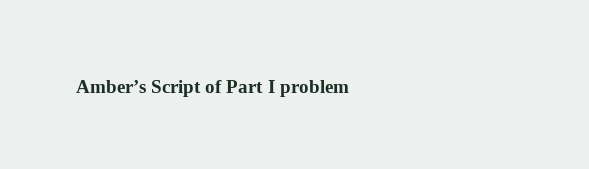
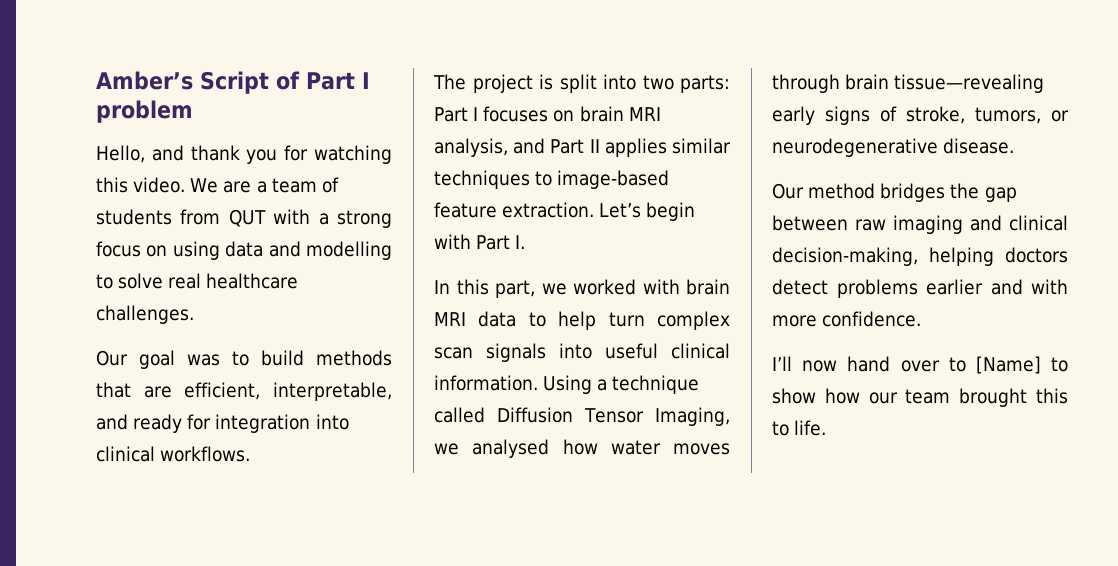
(349, 88) none -> [96,145,393,164] [96,177,339,193] [96,209,392,228] [96,241,392,260] [96,273,299,289] [96,305,194,324] [96,350,392,369] [96,382,392,401] [96,414,349,433] [96,446,251,462] [433,74,730,93] [434,106,661,122] [434,138,731,157] [434,170,670,189] [434,202,696,221] [434,234,526,250] [434,279,730,298] [434,311,730,330] [434,343,730,362] [434,375,700,394] [434,407,730,426] [434,439,730,458] [772,74,1045,93] [772,106,1069,125] [772,138,1015,157] [772,183,1017,202] [772,215,1068,234] [772,247,1068,266] [772,279,1068,298] [772,311,922,327] [772,356,1068,374] [772,388,1068,407] [772,420,827,436] // Hello, and thank you for watching this video. We are a team of students from QUT with a strong focus on using data and modelling to solve real healthcare challenges. // Our goal was to build methods that are efficient, interpretable, and ready for integration into clinical workflows. // The project is split into two parts: Part I focuses on brain MRI analysis, and Part II applies similar techniques to image-based feature extraction. Let’s begin with Part I. // In this part, we worked with brain MRI data to help turn complex scan signals into useful clinical information. Using a technique called Diffusion Tensor Imaging, we analysed how water moves through brain tissue—revealing early signs of stroke, tumors, or neurodegenerative disease. // Our method bridges the gap between raw imaging and clinical decision-making, helping doctors detect problems earlier and with more confidence. // I’ll now hand over to [Name] to show how our team brought this to life.

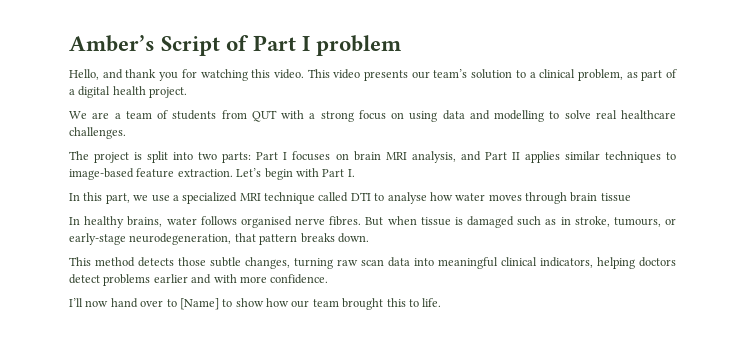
(186, 185) none -> [307,69,677,81] [69,86,188,98] This video presents our team’s solution to a clinical problem, as part of a digital health project. //
[96,350,392,369] [96,382,392,401] [96,414,349,433] [96,446,251,462] // Our goal was to build methods that are efficient, interpretable, and ready for integration into clinical workflows. -> (126, 133) none
[573,279,730,295] [434,311,730,330] [434,343,730,362] [434,375,700,394] [434,407,730,426] [434,439,550,458] worked with brain MRI data to help turn complex scan signals into useful clinical information. Using a technique called Diffusion Tensor Imaging, we analysed -> [151,192,427,204] use a specialized MRI technique called DTI to analyse
[894,74,1045,93] [772,106,1069,125] [772,138,1015,157] [772,183,1017,202] [772,215,1068,234] [772,247,918,266] tissue—revealing early signs of stroke, tumors, or neurodegenerative disease. // Our method bridges the gap between raw imaging and clinical decision-making, -> [600,193,631,202] [69,216,677,228] [69,233,369,245] [69,257,593,269] tissue // In healthy brains, water follows organised nerve fibres. But when tissue is damaged such as in stroke, tumours, or early-stage neurodegeneration, that pattern breaks down. // This method detects those subtle changes, turning raw scan data into meaningful clinical indicators,

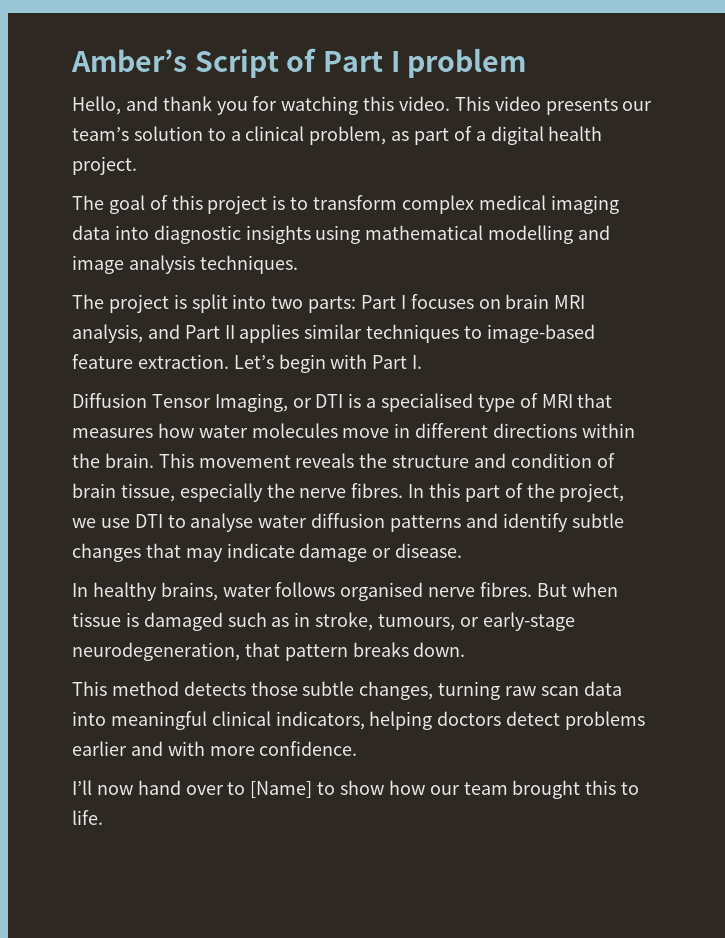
[69,110,676,122] [69,127,126,139] We are a team of students from QUT with a strong focus on using data and modelling to solve real healthcare challenges. -> [72,195,619,214] [72,225,611,244] [72,255,298,274] The goal of this project is to transform complex medical imaging data into diagnostic insights using mathematical modelling and image analysis techniques.
[69,192,631,204] In this part, we use a specialized MRI technique called DTI to analyse how water moves through brain tissue -> [72,393,613,412] [72,423,635,438] [72,453,615,468] [72,483,625,502] [72,513,624,532] [72,543,463,562] Diffusion Tensor Imaging, or DTI is a specialised type of MRI that measures how water molecules move in different directions within the brain. This movement reveals the structure and condition of brain tissue, especially the nerve fibres. In this part of the project, we use DTI to analyse water diffusion patterns and identify subtle changes that may indicate damage or disease.

